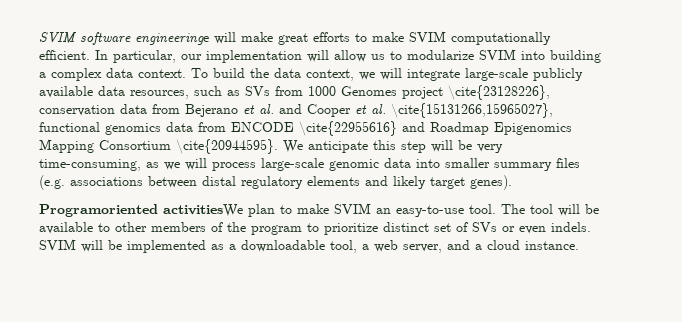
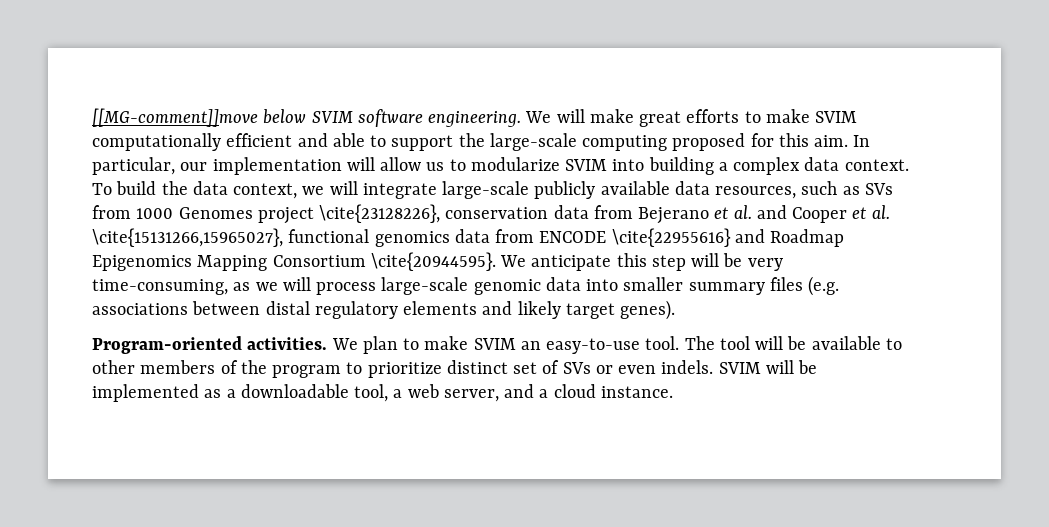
[39,32,209,45] SVIM software engineeringe -> [92,108,552,127] [[MG-comment]]move below SVIM software engineering. We
[39,50,90,60] efficient. -> [226,133,849,151] efficient and able to support the large-scale computing proposed for this aim.
[39,204,243,217] Programoriented activitiesWe -> [92,336,358,354] Program-oriented activities. We

